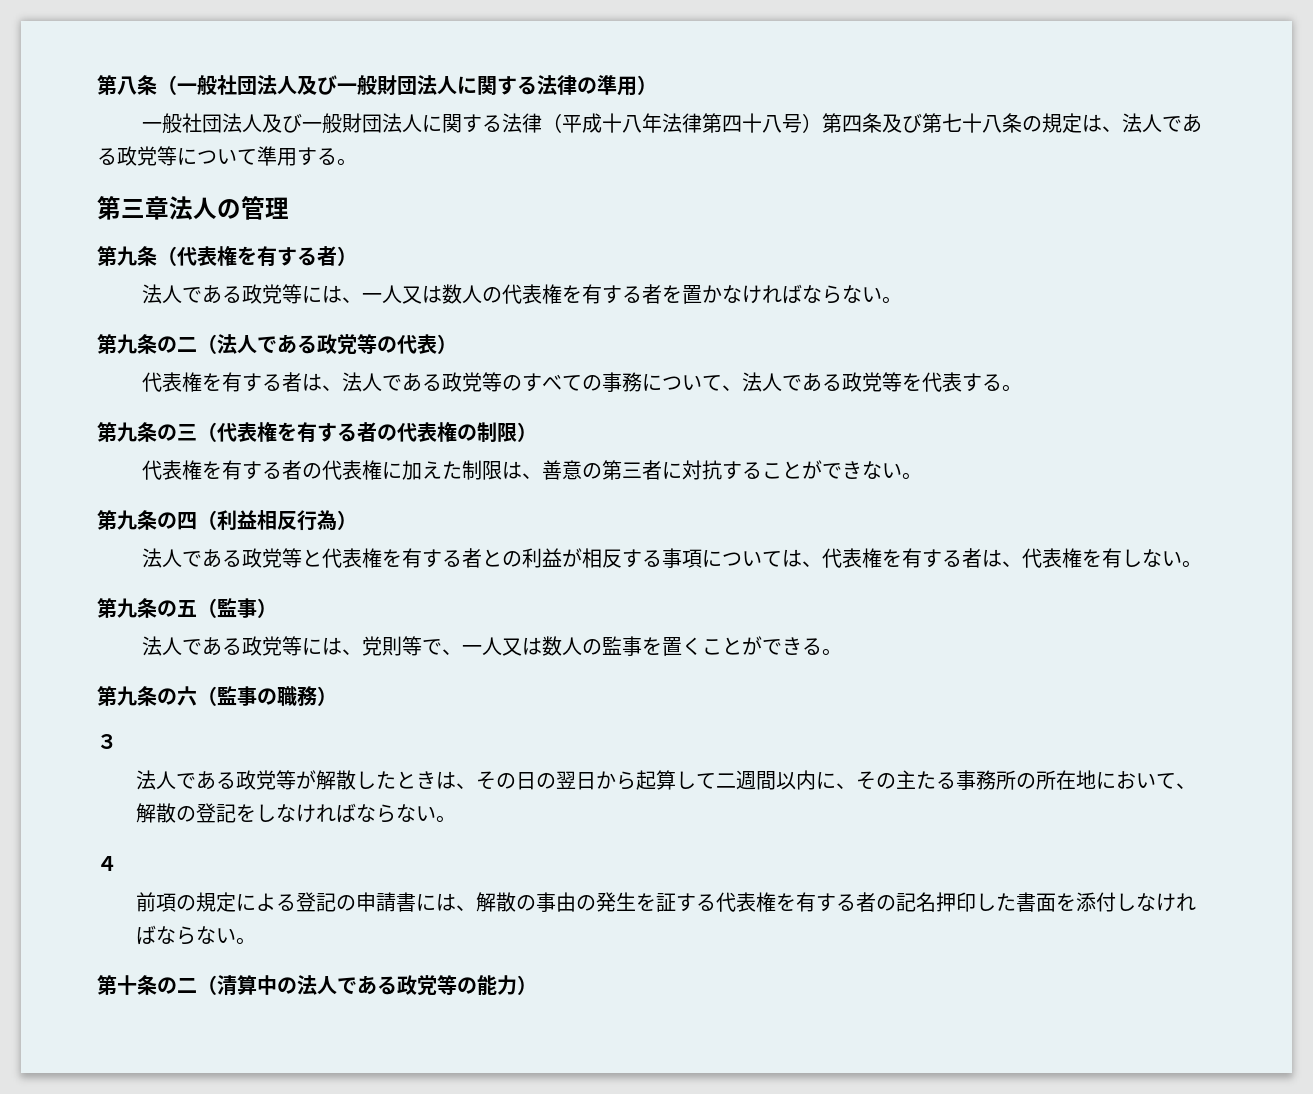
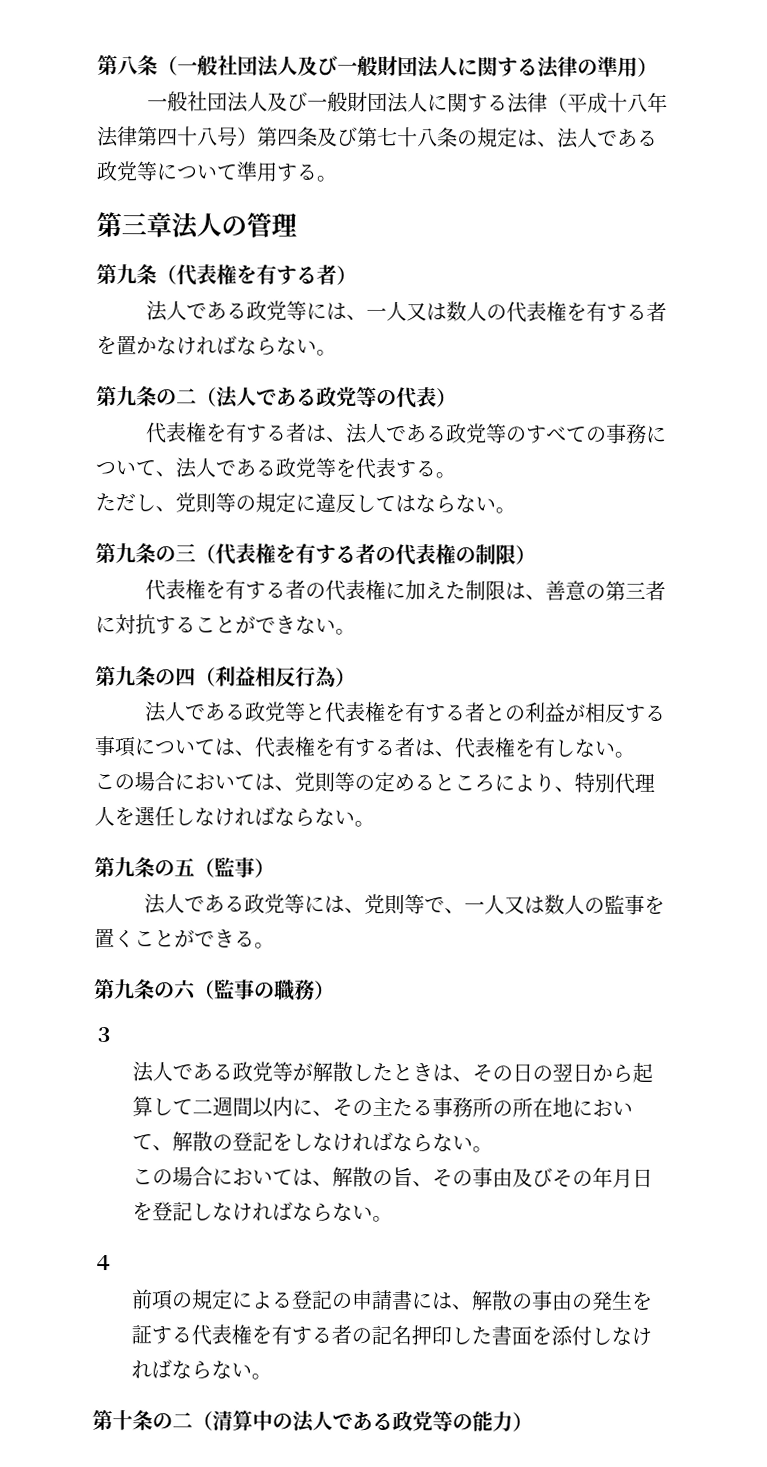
(1022, 388) none -> [95,492,516,514] // ただし、党則等の規定に違反してはならない。
(1202, 564) none -> [94,771,655,794] [94,805,375,827] // この場合においては、党則等の定めるところにより、特別代理人を選任しなければならない。
(457, 819) none -> [131,1166,653,1188] [131,1201,393,1223] // この場合においては、解散の旨、その事由及びその年月日を登記しなければならない。

